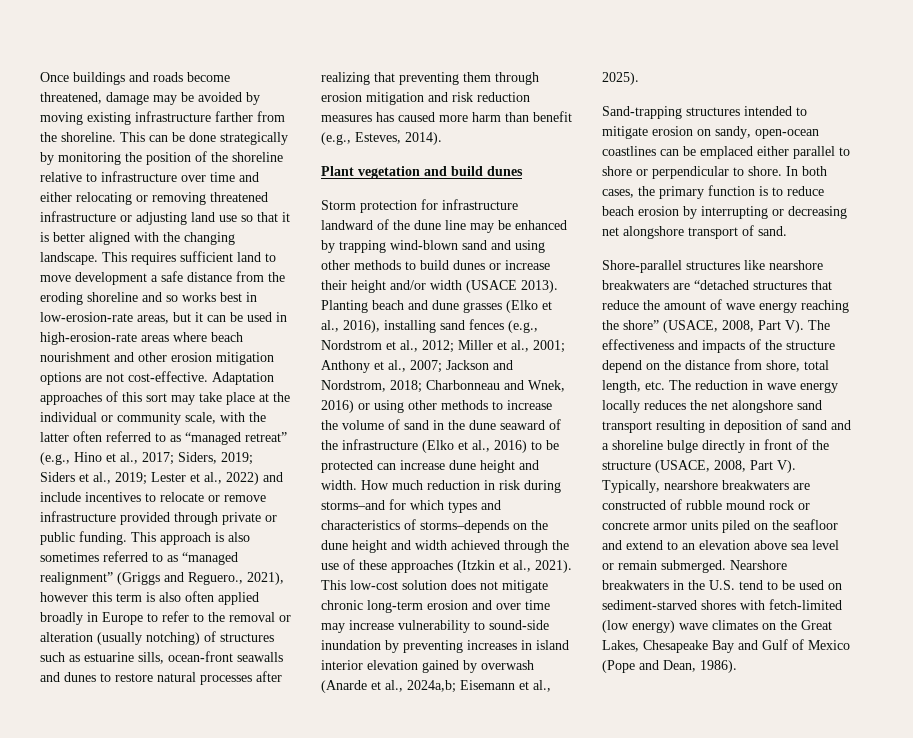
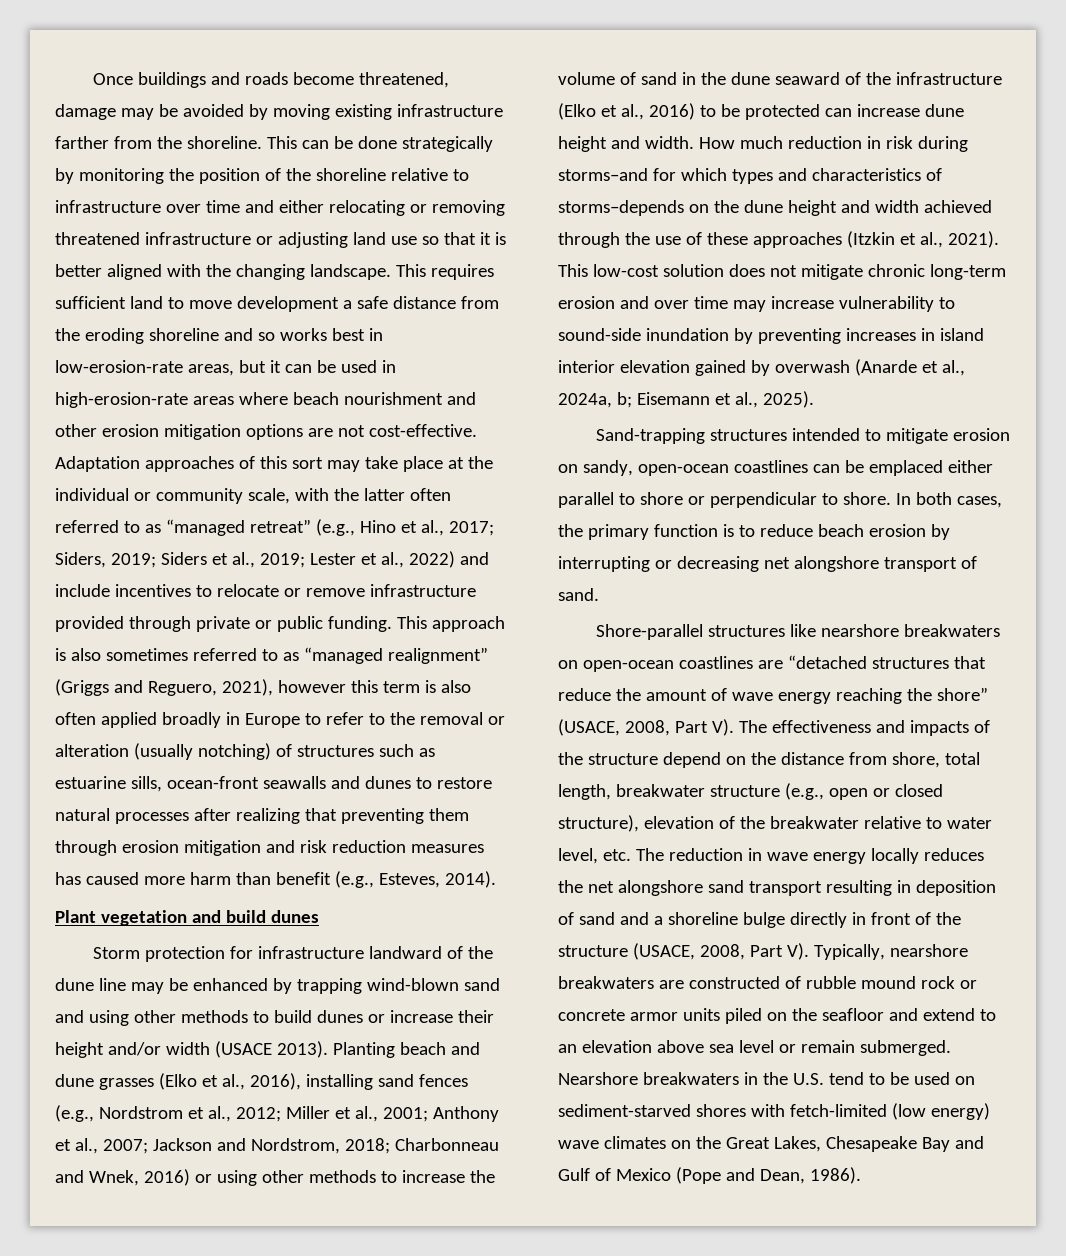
[188,572,243,585] Reguero., -> [147,681,217,696] Reguero,
[407,680,456,693] 2024a,b; -> [558,392,632,408] 2024a, b;
(669, 285) none -> [558,656,753,672] on open-ocean coastlines
(641, 386) none -> [615,783,943,800] [558,815,992,832] [558,848,598,864] breakwater structure (e.g., open or closed structure), elevation of the breakwater relative to water level,

